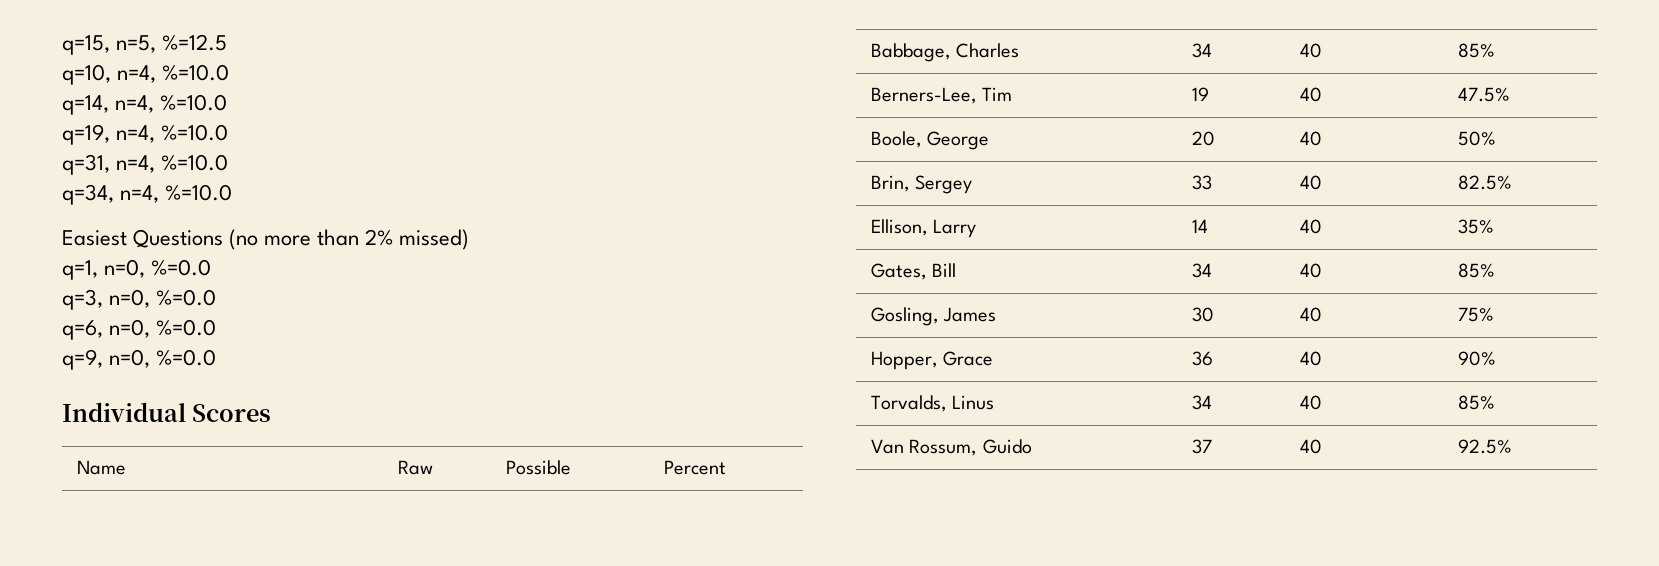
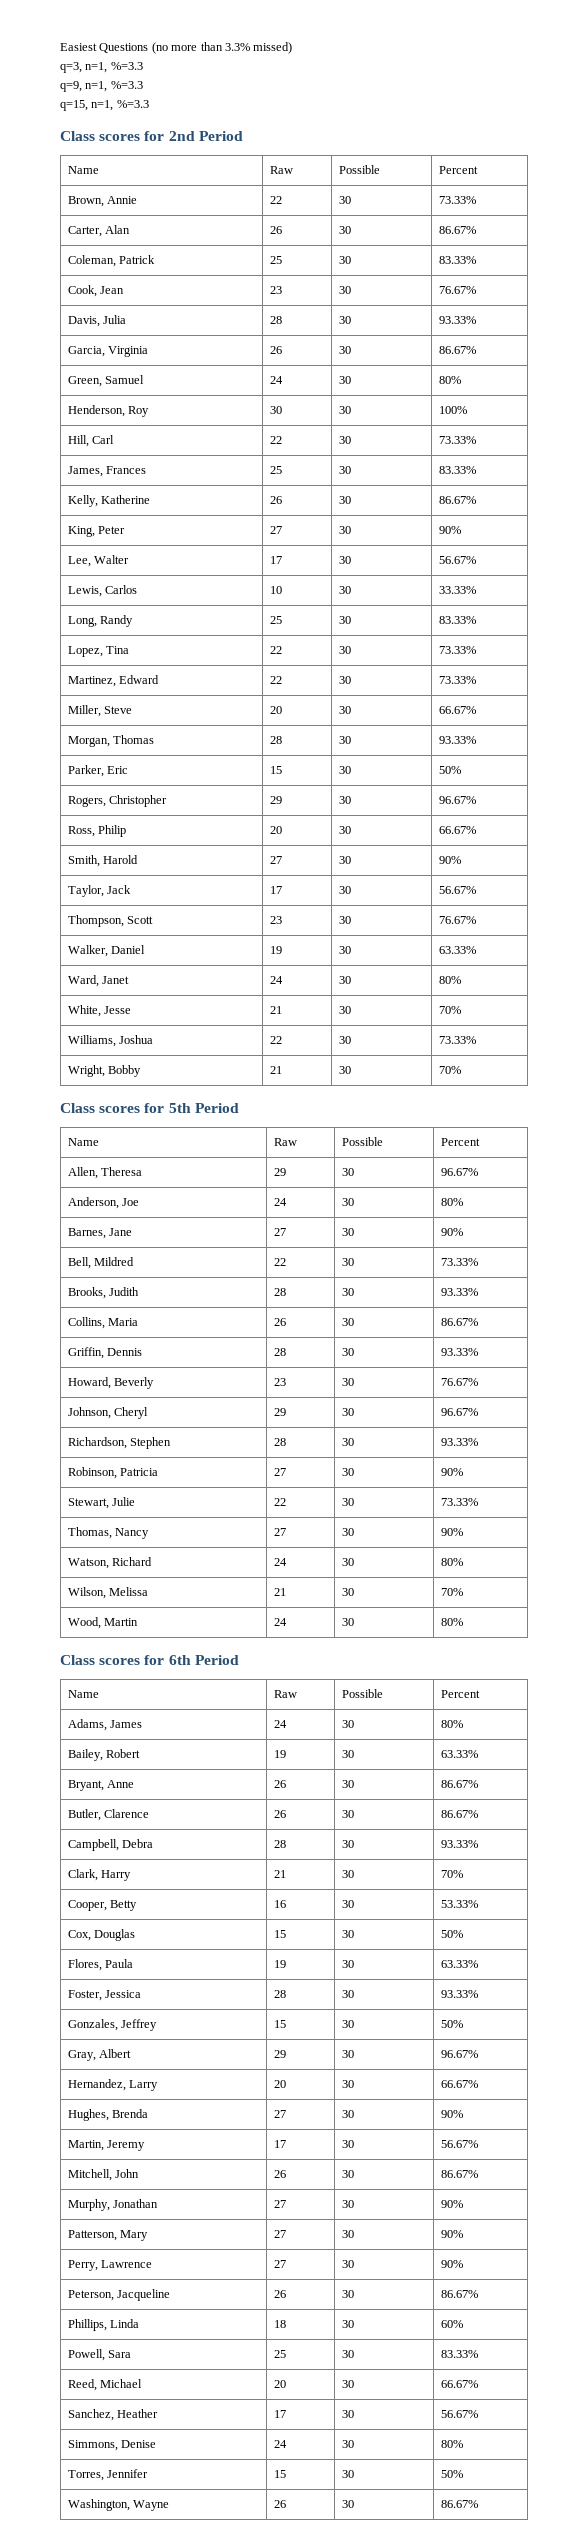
[62,34,228,55] [62,64,230,85] [62,94,228,115] [62,124,229,145] [62,154,229,175] [62,184,233,205] q=15, n=5, %=12.5 // q=10, n=4, %=10.0 // q=14, n=4, %=10.0 // q=19, n=4, %=10.0 // q=31, n=4, %=10.0 // q=34, n=4, %=10.0 // -> (60, 47) none
[365,229,394,245] 2% -> [224,43,250,51] 3.3%
[62,259,212,280] [62,289,217,310] [62,319,217,340] [62,349,217,370] [62,402,272,422] [76,460,126,475] [397,460,433,475] [505,460,571,475] [663,460,726,475] [870,43,1020,62] [1191,43,1212,58] [1299,43,1322,58] [1457,43,1495,58] [870,87,1013,104] [1191,87,1209,101] [1299,87,1322,102] [1457,87,1510,102] [870,131,990,150] [1191,131,1215,146] [1299,131,1322,146] [1457,131,1496,146] [870,175,973,194] [1191,175,1212,190] [1299,175,1322,190] [1457,175,1512,190] [870,219,977,238] [1191,219,1208,233] [1299,219,1322,234] [1457,219,1494,234] [870,263,957,280] [1191,263,1212,278] [1299,263,1322,278] [1457,263,1495,278] [870,307,997,326] [1191,307,1214,322] [1299,307,1322,322] [1457,307,1494,322] [870,351,994,370] [1191,351,1213,366] [1299,351,1322,366] [1457,351,1496,366] [870,395,995,412] [1191,395,1212,410] [1299,395,1322,410] [1457,395,1495,410] [870,439,1032,456] [1191,439,1212,454] [1299,439,1322,454] [1457,439,1512,454] q=1, n=0, %=0.0 // q=3, n=0, %=0.0 // q=6, n=0, %=0.0 // q=9, n=0, %=0.0 // Individual Scores // Name | Raw | Possible | Percent // Babbage, Charles | 34 | 40 | 85% // Berners-Lee, Tim | 19 | 40 | 47.5% // Boole, George | 20 | 40 | 50% // Brin, Sergey | 33 | 40 | 82.5% // Ellison, Larry | 14 | 40 | 35% // Gates, Bill | 34 | 40 | 85% // Gosling, James | 30 | 40 | 75% // Hopper, Grace | 36 | 40 | 90% // Torvalds, Linus | 34 | 40 | 85% // Van Rossum, Guido | 37 | 40 | 92.5% -> [60,62,143,73] [60,81,143,92] [60,100,149,111] [60,131,243,141] [67,166,99,174] [269,166,293,174] [338,165,380,174] [438,166,478,174] [67,196,138,207] [269,196,282,204] [338,196,351,204] [438,196,476,204] [67,225,131,237] [269,226,282,234] [338,226,351,234] [438,226,476,234] [67,255,156,267] [269,256,282,264] [338,256,351,264] [438,256,476,264] [67,285,125,297] [269,286,282,294] [338,286,351,294] [438,286,476,294] [67,315,127,327] [269,316,282,324] [338,316,351,324] [438,316,476,324] [67,346,149,357] [269,346,282,354] [338,346,351,354] [438,346,476,354] [67,375,145,387] [269,376,283,384] [338,376,351,384] [438,376,461,384] [67,405,150,417] [269,406,282,414] [338,406,351,414] [438,406,467,414] [67,435,115,447] [269,436,282,444] [338,436,351,444] [438,436,476,444] [67,466,147,477] [269,466,282,474] [338,466,351,474] [438,466,476,474] [67,495,151,507] [269,496,282,504] [338,496,351,504] [438,496,476,504] [67,526,126,537] [269,526,282,534] [338,526,351,534] [438,526,461,534] [67,555,130,567] [269,556,282,564] [338,556,351,564] [438,556,476,564] [67,585,138,597] [269,586,282,594] [338,586,351,594] [438,586,476,594] [67,615,134,627] [269,616,282,624] [338,616,351,624] [438,616,476,624] [67,646,130,657] [269,646,282,654] [338,646,351,654] [438,646,476,654] [67,675,160,687] [269,676,282,684] [338,676,351,684] [438,676,476,684] [67,705,133,717] [269,706,282,714] [338,706,351,714] [438,706,476,714] [67,735,155,747] [269,736,282,744] [338,736,351,744] [438,736,476,744] [67,765,129,777] [269,766,282,774] [338,766,351,774] [438,766,461,774] [67,795,168,807] [269,796,282,804] [338,796,351,804] [438,796,476,804] [67,825,127,837] [269,826,282,834] [338,826,351,834] [438,826,476,834] [67,855,139,867] [269,856,282,864] [338,856,351,864] [438,856,461,864] [67,885,132,897] [269,886,282,894] [338,886,351,894] [438,886,476,894] [67,915,154,927] [269,916,282,924] [338,916,351,924] [438,916,476,924] [67,945,146,957] [269,946,282,954] [338,946,351,954] [438,946,476,954] [67,975,130,987] [269,976,283,984] [338,976,351,984] [438,976,461,984] [67,1005,132,1017] [269,1006,282,1014] [338,1006,351,1014] [438,1006,461,1014] [67,1035,154,1047] [269,1036,282,1044] [338,1036,351,1044] [438,1036,476,1044] [67,1065,142,1077] [269,1066,282,1074] [338,1066,351,1074] [438,1066,461,1074] [60,1103,239,1113] [67,1138,99,1146] [273,1138,297,1146] [341,1137,383,1146] [440,1138,480,1146] [67,1167,143,1179] [273,1168,286,1176] [341,1168,354,1176] [440,1168,478,1176] [67,1197,140,1209] [273,1198,287,1206] [341,1198,354,1206] [440,1198,463,1206] [67,1228,133,1239] [273,1228,286,1236] [341,1228,354,1236] [440,1228,463,1236] [67,1257,135,1269] [273,1258,286,1266] [341,1258,354,1266] [440,1258,478,1266] [67,1287,140,1299] [273,1288,286,1296] [341,1288,354,1296] [440,1288,478,1296] [67,1317,139,1329] [273,1318,286,1326] [341,1318,354,1326] [440,1318,478,1326] [67,1347,143,1359] [273,1348,286,1356] [341,1348,354,1356] [440,1348,478,1356] [67,1377,155,1389] [273,1378,286,1386] [341,1378,354,1386] [440,1378,478,1386] [67,1407,149,1419] [273,1408,286,1416] [341,1408,354,1416] [440,1408,478,1416] [67,1437,172,1449] [273,1438,286,1446] [341,1438,354,1446] [440,1438,478,1446] [67,1467,159,1479] [273,1468,286,1476] [341,1468,354,1476] [440,1468,463,1476] [67,1497,136,1509] [273,1498,286,1506] [341,1498,354,1506] [440,1498,478,1506] [67,1527,150,1539] [273,1528,286,1536] [341,1528,354,1536] [440,1528,463,1536] [67,1557,153,1569] [273,1558,287,1566] [341,1558,354,1566] [440,1558,463,1566] [67,1587,149,1599] [273,1588,286,1596] [341,1588,354,1596] [440,1588,463,1596] [67,1617,139,1629] [273,1618,287,1626] [341,1618,354,1626] [440,1618,463,1626] [60,1655,239,1665] [67,1690,99,1698] [273,1690,297,1698] [341,1689,383,1698] [440,1690,480,1698] [67,1719,143,1731] [273,1720,287,1728] [341,1720,354,1728] [440,1720,463,1728] [67,1749,141,1761] [273,1750,286,1758] [341,1750,354,1758] [440,1750,478,1758] [67,1780,135,1791] [273,1780,286,1788] [341,1780,354,1788] [440,1780,478,1788] [67,1809,150,1821] [273,1810,286,1818] [341,1810,354,1818] [440,1810,478,1818] [67,1839,154,1851] [273,1840,286,1848] [341,1840,354,1848] [440,1840,478,1848] [67,1869,132,1881] [273,1870,286,1878] [341,1870,354,1878] [440,1870,463,1878] [67,1900,138,1911] [273,1900,286,1908] [341,1900,354,1908] [440,1900,478,1908] [67,1929,136,1941] [273,1930,286,1938] [341,1930,354,1938] [440,1930,463,1938] [67,1959,134,1971] [273,1960,286,1968] [341,1960,354,1968] [440,1960,478,1968] [67,1990,142,2001] [273,1990,286,1998] [341,1990,354,1998] [440,1990,478,1998] [67,2019,158,2031] [273,2020,286,2028] [341,2020,354,2028] [440,2020,463,2028] [67,2049,132,2061] [273,2050,286,2058] [341,2050,354,2058] [440,2050,478,2058] [67,2079,159,2091] [273,2080,286,2088] [341,2080,354,2088] [440,2080,478,2088] [67,2109,149,2121] [273,2110,286,2118] [341,2110,354,2118] [440,2110,463,2118] [67,2140,146,2151] [273,2140,286,2148] [341,2140,354,2148] [440,2140,478,2148] [67,2169,140,2181] [273,2170,286,2178] [341,2170,354,2178] [440,2170,478,2178] [67,2199,159,2211] [273,2200,286,2208] [341,2200,354,2208] [440,2200,463,2208] [67,2230,149,2241] [273,2230,286,2238] [341,2230,354,2238] [440,2230,463,2238] [67,2260,153,2271] [273,2260,286,2268] [341,2260,354,2268] [440,2260,463,2268] [67,2289,171,2301] [273,2290,286,2298] [341,2290,354,2298] [440,2290,478,2298] [67,2319,140,2331] [273,2320,286,2328] [341,2320,354,2328] [440,2320,463,2328] [67,2349,132,2361] [273,2350,286,2358] [341,2350,354,2358] [440,2350,478,2358] [67,2379,143,2391] [273,2380,286,2388] [341,2380,354,2388] [440,2380,478,2388] [67,2409,159,2421] [273,2410,286,2418] [341,2410,354,2418] [440,2410,478,2418] [67,2440,157,2451] [273,2440,287,2448] [341,2440,354,2448] [440,2440,463,2448] [67,2469,149,2481] [273,2470,286,2478] [341,2470,354,2478] [440,2470,463,2478] [67,2499,170,2511] [273,2500,286,2508] [341,2500,354,2508] [440,2500,478,2508] q=3, n=1, %=3.3 // q=9, n=1, %=3.3 // q=15, n=1, %=3.3 // Class scores for 2nd Period // Name | Raw | Possible | Percent // Brown, Annie | 22 | 30 | 73.33% // Carter, Alan | 26 | 30 | 86.67% // Coleman, Patrick | 25 | 30 | 83.33% // Cook, Jean | 23 | 30 | 76.67% // Davis, Julia | 28 | 30 | 93.33% // Garcia, Virginia | 26 | 30 | 86.67% // Green, Samuel | 24 | 30 | 80% // Henderson, Roy | 30 | 30 | 100% // Hill, Carl | 22 | 30 | 73.33% // James, Frances | 25 | 30 | 83.33% // Kelly, Katherine | 26 | 30 | 86.67% // King, Peter | 27 | 30 | 90% // Lee, Walter | 17 | 30 | 56.67% // Lewis, Carlos | 10 | 30 | 33.33% // Long, Randy | 25 | 30 | 83.33% // Lopez, Tina | 22 | 30 | 73.33% // Martinez, Edward | 22 | 30 | 73.33% // Miller, Steve | 20 | 30 | 66.67% // Morgan, Thomas | 28 | 30 | 93.33% // Parker, Eric | 15 | 30 | 50% // Rogers, Christopher | 29 | 30 | 96.67% // Ross, Philip | 20 | 30 | 66.67% // Smith, Harold | 27 | 30 | 90% // Taylor, Jack | 17 | 30 | 56.67% // Thompson, Scott | 23 | 30 | 76.67% // Walker, Daniel | 19 | 30 | 63.33% // Ward, Janet | 24 | 30 | 80% // White, Jesse | 21 | 30 | 70% // Williams, Joshua | 22 | 30 | 73.33% // Wright, Bobby | 21 | 30 | 70% // Class scores for 5th Period // Name | Raw | Possible | Percent // Allen, Theresa | 29 | 30 | 96.67% // Anderson, Joe | 24 | 30 | 80% // Barnes, Jane | 27 | 30 | 90% // Bell, Mildred | 22 | 30 | 73.33% // Brooks, Judith | 28 | 30 | 93.33% // Collins, Maria | 26 | 30 | 86.67% // Griffin, Dennis | 28 | 30 | 93.33% // Howard, Beverly | 23 | 30 | 76.67% // Johnson, Cheryl | 29 | 30 | 96.67% // Richardson, Stephen | 28 | 30 | 93.33% // Robinson, Patricia | 27 | 30 | 90% // Stewart, Julie | 22 | 30 | 73.33% // Thomas, Nancy | 27 | 30 | 90% // Watson, Richard | 24 | 30 | 80% // Wilson, Melissa | 21 | 30 | 70% // Wood, Martin | 24 | 30 | 80% // Class scores for 6th Period // Name | Raw | Possible | Percent // Adams, James | 24 | 30 | 80% // Bailey, Robert | 19 | 30 | 63.33% // Bryant, Anne | 26 | 30 | 86.67% // Butler, Clarence | 26 | 30 | 86.67% // Campbell, Debra | 28 | 30 | 93.33% // Clark, Harry | 21 | 30 | 70% // Cooper, Betty | 16 | 30 | 53.33% // Cox, Douglas | 15 | 30 | 50% // Flores, Paula | 19 | 30 | 63.33% // Foster, Jessica | 28 | 30 | 93.33% // Gonzales, Jeffrey | 15 | 30 | 50% // Gray, Albert | 29 | 30 | 96.67% // Hernandez, Larry | 20 | 30 | 66.67% // Hughes, Brenda | 27 | 30 | 90% // Martin, Jeremy | 17 | 30 | 56.67% // Mitchell, John | 26 | 30 | 86.67% // Murphy, Jonathan | 27 | 30 | 90% // Patterson, Mary | 27 | 30 | 90% // Perry, Lawrence | 27 | 30 | 90% // Peterson, Jacqueline | 26 | 30 | 86.67% // Phillips, Linda | 18 | 30 | 60% // Powell, Sara | 25 | 30 | 83.33% // Reed, Michael | 20 | 30 | 66.67% // Sanchez, Heather | 17 | 30 | 56.67% // Simmons, Denise | 24 | 30 | 80% // Torres, Jennifer | 15 | 30 | 50% // Washington, Wayne | 26 | 30 | 86.67%

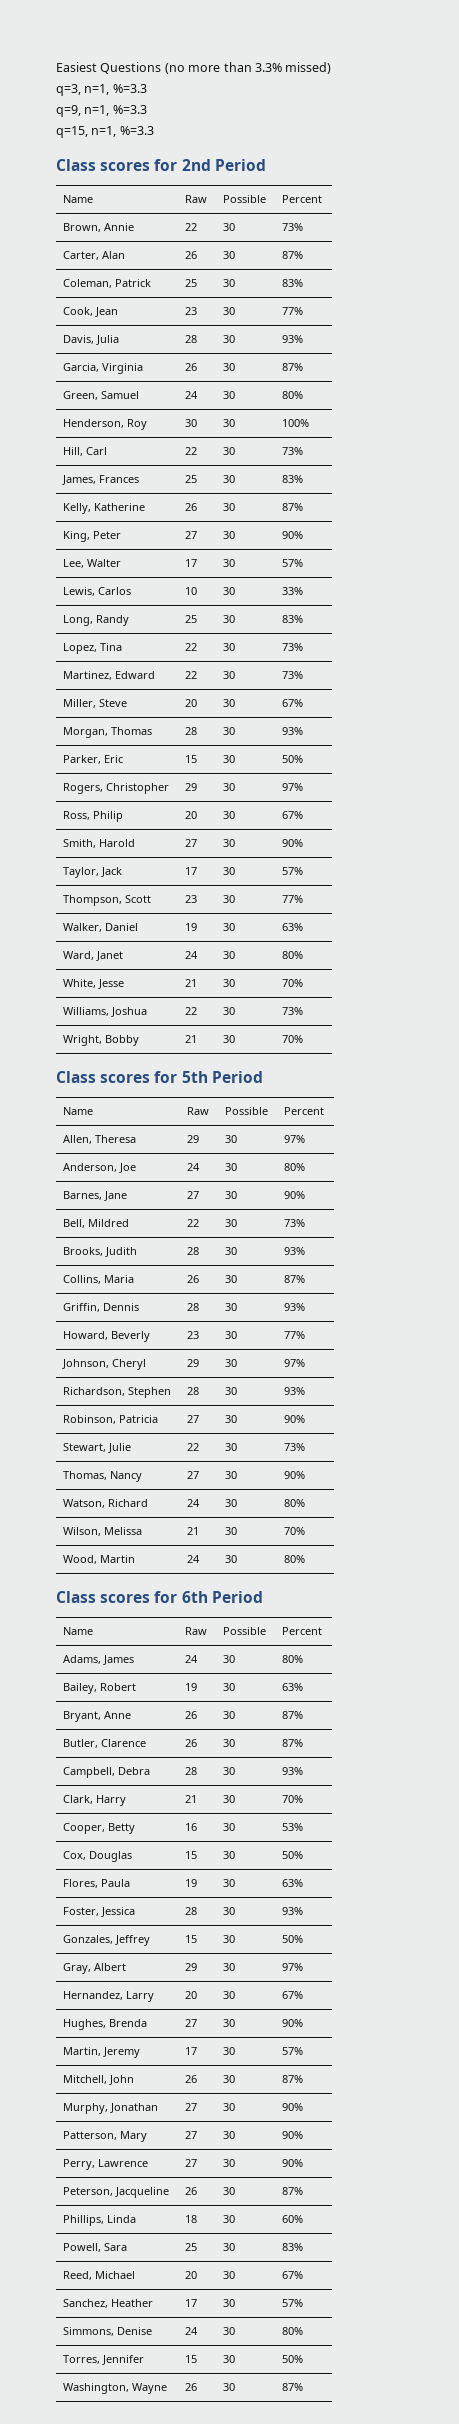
[438,196,476,204] 73.33% -> [282,223,304,231] 73%
[438,226,476,234] 86.67% -> [282,251,304,259] 87%
[438,256,476,264] 83.33% -> [282,279,304,287] 83%
[438,286,476,294] 76.67% -> [282,307,304,315] 77%
[438,316,476,324] 93.33% -> [282,335,304,343] 93%
[438,346,476,354] 86.67% -> [282,363,304,371] 87%
[438,436,476,444] 73.33% -> [282,447,304,455] 73%
[438,466,476,474] 83.33% -> [282,475,304,483] 83%
[438,496,476,504] 86.67% -> [282,503,304,511] 87%
[438,556,476,564] 56.67% -> [282,559,304,567] 57%
[438,586,476,594] 33.33% -> [282,587,304,595] 33%
[438,616,476,624] 83.33% -> [282,615,304,623] 83%
[438,646,476,654] 73.33% -> [282,643,304,651] 73%
[438,676,476,684] 73.33% -> [282,671,304,679] 73%
[438,706,476,714] 66.67% -> [282,699,304,707] 67%
[438,736,476,744] 93.33% -> [282,727,304,735] 93%
[438,796,476,804] 96.67% -> [282,783,304,791] 97%
[438,826,476,834] 66.67% -> [282,811,304,819] 67%
[438,886,476,894] 56.67% -> [282,867,304,875] 57%
[438,916,476,924] 76.67% -> [282,895,304,903] 77%
[438,946,476,954] 63.33% -> [282,923,304,931] 63%
[438,1036,476,1044] 73.33% -> [282,1007,304,1015] 73%
[440,1168,478,1176] 96.67% -> [284,1135,306,1143] 97%
[440,1258,478,1266] 73.33% -> [284,1219,306,1227] 73%
[440,1288,478,1296] 93.33% -> [284,1247,306,1255] 93%
[440,1318,478,1326] 86.67% -> [284,1275,306,1283] 87%
[440,1348,478,1356] 93.33% -> [284,1303,306,1311] 93%
[440,1378,478,1386] 76.67% -> [284,1331,306,1339] 77%
[440,1408,478,1416] 96.67% -> [284,1359,306,1367] 97%
[440,1438,478,1446] 93.33% -> [284,1387,306,1395] 93%
[440,1498,478,1506] 73.33% -> [284,1443,306,1451] 73%
[440,1750,478,1758] 63.33% -> [282,1683,304,1691] 63%
[440,1780,478,1788] 86.67% -> [282,1711,304,1719] 87%
[440,1810,478,1818] 86.67% -> [282,1739,304,1747] 87%
[440,1840,478,1848] 93.33% -> [282,1767,304,1775] 93%
[440,1900,478,1908] 53.33% -> [282,1823,304,1831] 53%
[440,1960,478,1968] 63.33% -> [282,1879,304,1887] 63%
[440,1990,478,1998] 93.33% -> [282,1907,304,1915] 93%
[440,2050,478,2058] 96.67% -> [282,1963,304,1971] 97%
[440,2080,478,2088] 66.67% -> [282,1991,304,1999] 67%
[440,2140,478,2148] 56.67% -> [282,2047,304,2055] 57%
[440,2170,478,2178] 86.67% -> [282,2075,304,2083] 87%
[440,2290,478,2298] 86.67% -> [282,2187,304,2195] 87%
[440,2350,478,2358] 83.33% -> [282,2243,304,2251] 83%
[440,2380,478,2388] 66.67% -> [282,2271,304,2279] 67%
[440,2410,478,2418] 56.67% -> [282,2299,304,2307] 57%
[440,2500,478,2508] 86.67% -> [282,2383,304,2391] 87%

